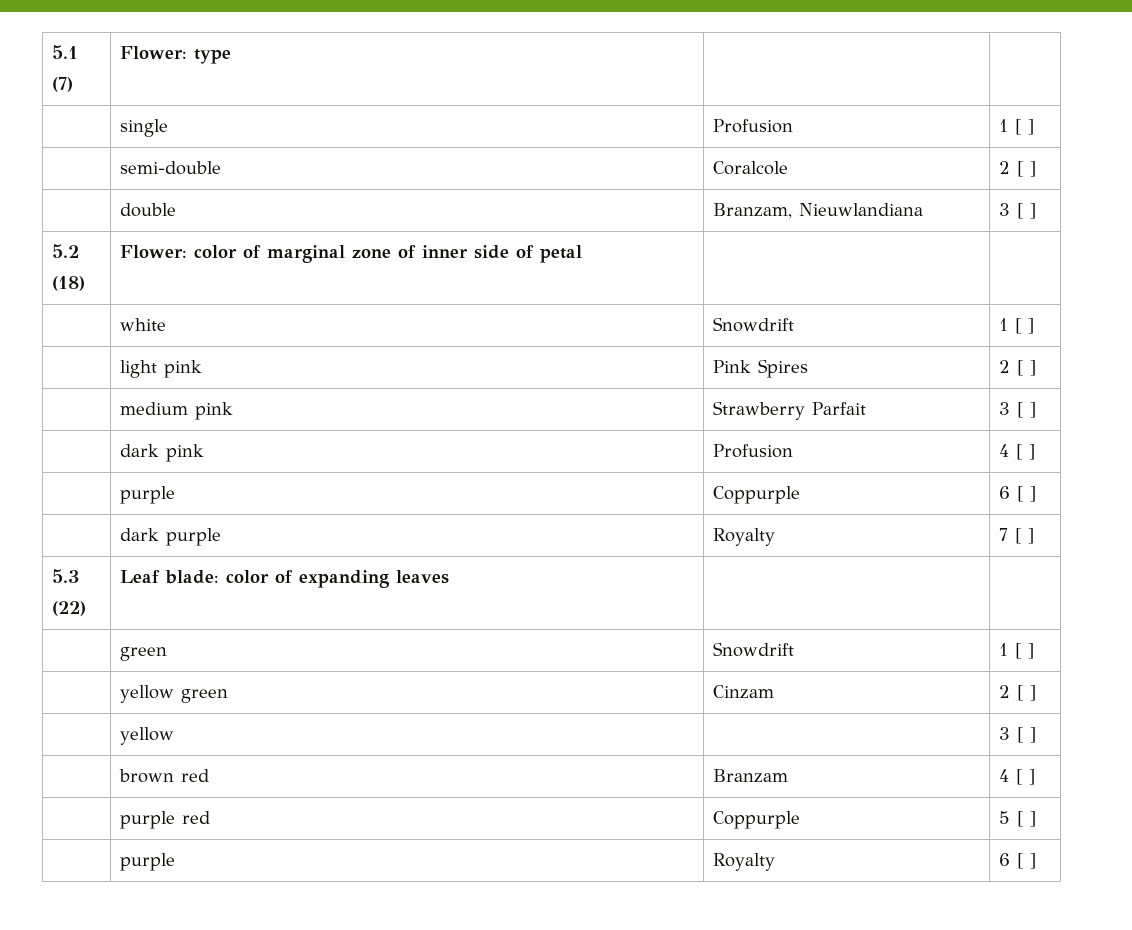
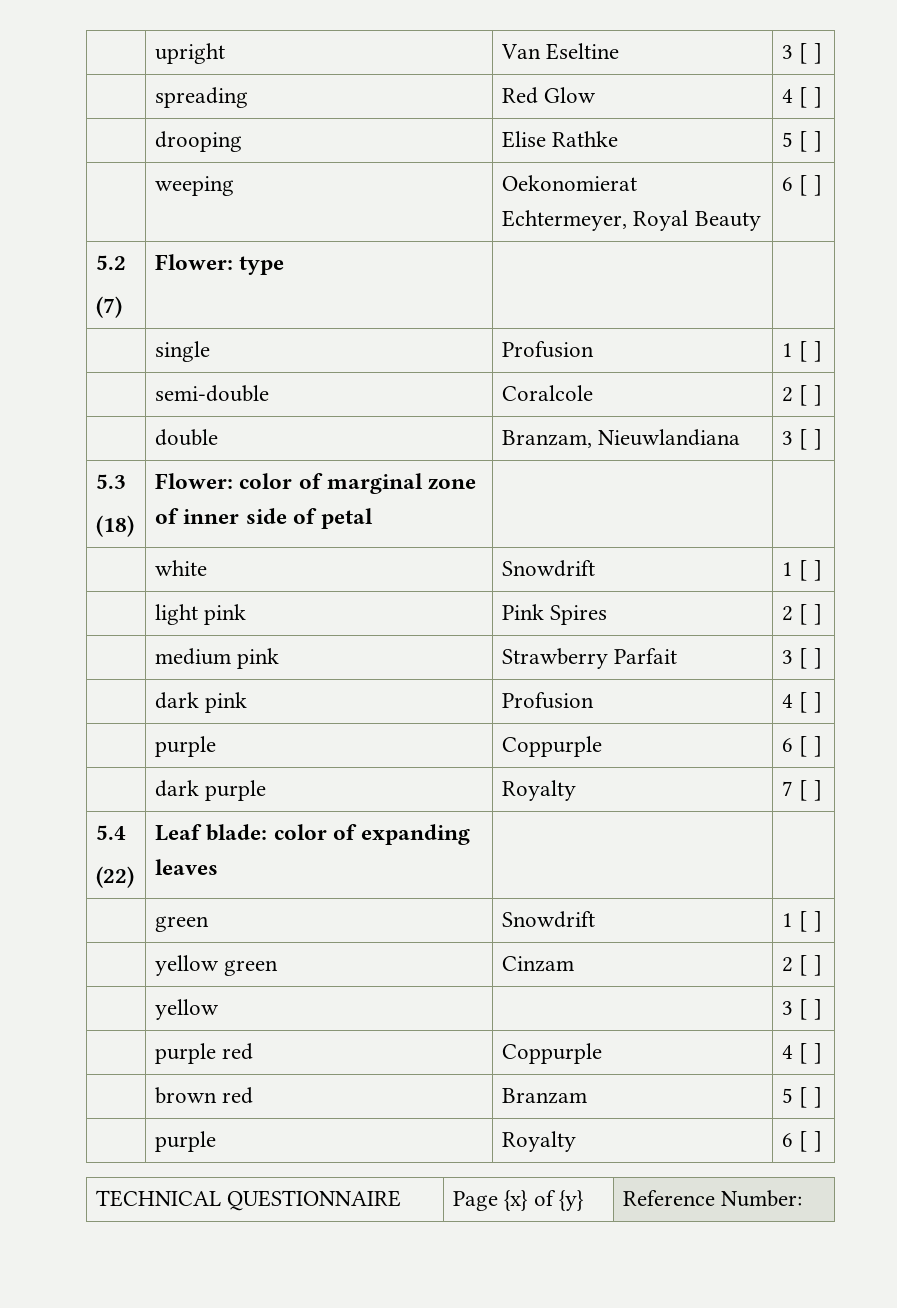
[52,45,79,59] 5.1 -> [155,43,226,64] [501,43,620,60] [782,43,822,64] [155,87,249,108] [502,87,597,104] [782,87,822,108] [155,131,243,152] [502,131,619,148] [782,131,822,152] [155,176,235,196] [502,175,638,191] [502,210,761,231] [782,175,822,196] [96,255,127,270] | upright | Van Eseltine | 3 [ ] // | spreading | Red Glow | 4 [ ] // | drooping | Elise Rathke | 5 [ ] // | weeping | Oekonomierat Echtermeyer, Royal Beauty | 6 [ ] // 5.2
[52,244,80,258] 5.2 -> [96,474,127,489] 5.3
[52,569,80,583] 5.3 -> [96,825,127,840] 5.4
[119,769,210,783] [713,769,789,783] [999,769,1036,785] [120,811,211,829] [713,811,801,829] brown red | Branzam | 4 [ ] // | purple red | Coppurple -> [155,1043,254,1064] [502,1043,603,1064] [782,1043,822,1064] [155,1087,254,1104] [502,1088,588,1104] purple red | Coppurple | 4 [ ] // | brown red | Branzam
(1037, 861) none -> [96,1190,402,1211] [453,1190,584,1211] [623,1190,803,1207] // TECHNICAL QUESTIONNAIRE | Page {x} of {y} | Reference Number:

